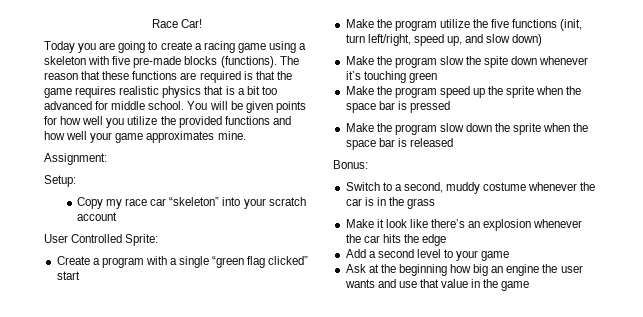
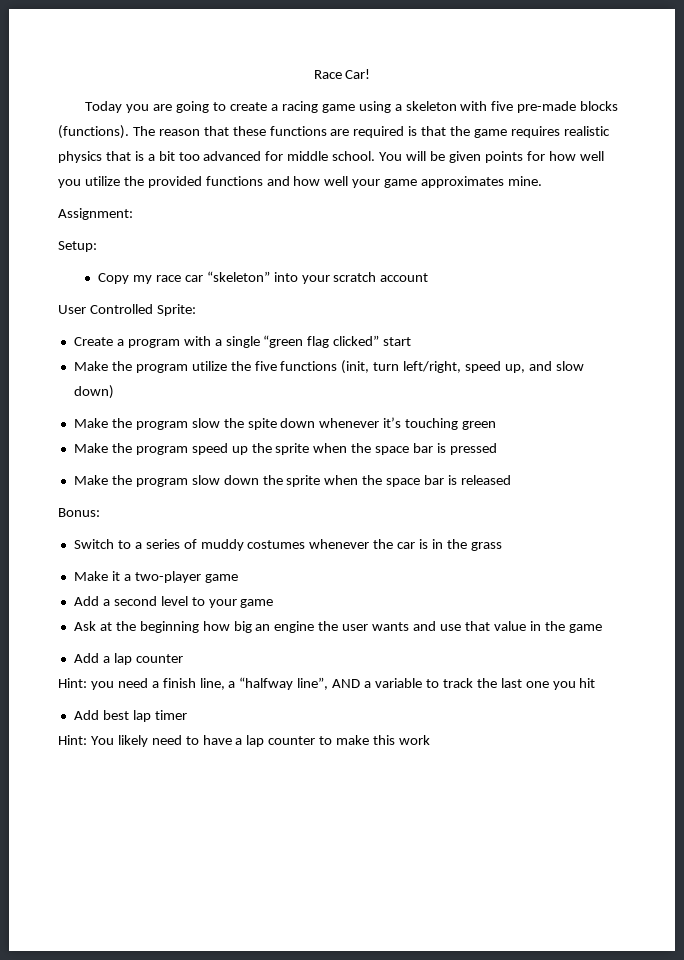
[403,182,527,194] second, muddy costume -> [145,539,306,551] series of muddy costumes
[385,219,583,231] [345,234,447,246] look like there’s an explosion whenever the car hits the edge -> [123,571,238,583] a two-player game
(530, 286) none -> [73,653,183,665] [58,677,596,690] [73,710,187,722] [58,735,430,747] // Add a lap counter // Hint: you need a finish line, a “halfway line”, AND a variable to track the last one you hit // Add best lap timer // Hint: You likely need to have a lap counter to make this work

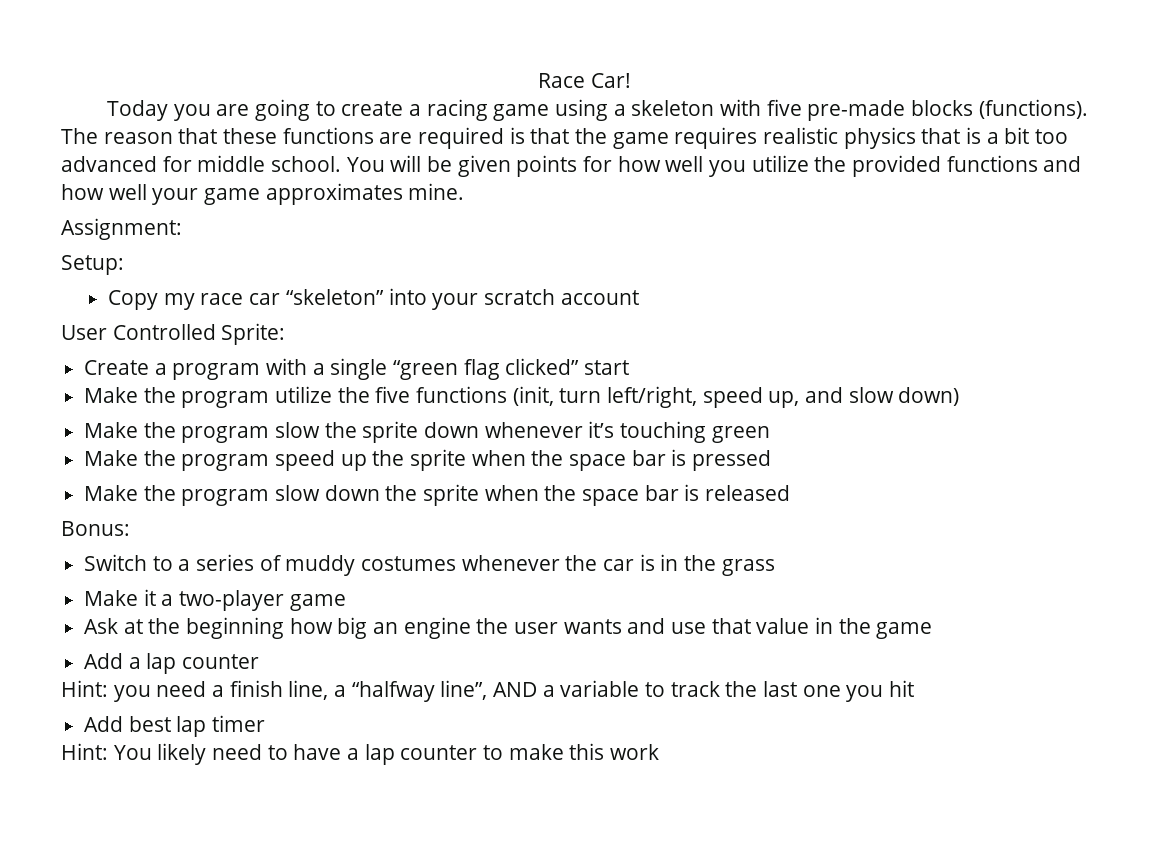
[247,418,277,430] spite -> [362,421,419,443] sprite
[73,596,274,608] // Add a second level to your game -> (346, 602) none

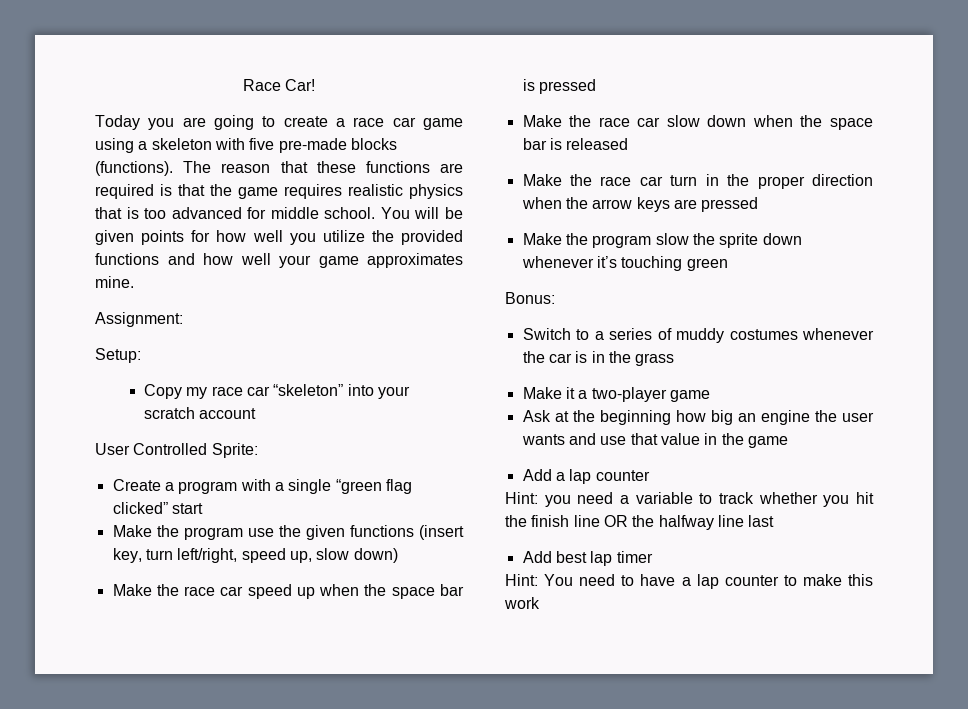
[426,99,488,121] racing -> [353,117,416,127] race car
[986,127,1030,144] a bit -> (139, 213) none
[275,386,554,406] utilize the five functions (init, -> [247,525,464,540] [112,548,142,563] use the given functions (insert key,
[805,387,844,403] and -> (312, 557) none
(960, 396) none -> [112,584,464,599] [522,79,596,94] [522,115,873,130] [522,138,629,150] [522,174,873,189] [521,197,759,212] // Make the race car speed up when the space bar is pressed // Make the race car slow down when the space bar is released // Make the race car turn in the proper direction when the arrow keys are pressed
[84,449,772,471] [84,484,791,506] // Make the program speed up the sprite when the space bar is pressed // Make the program slow down the sprite when the space bar is released -> (728, 264) none
[229,680,915,702] finish line, a “halfway line”, AND a variable to track the last one you hit -> [635,492,874,507] [505,515,775,530] variable to track whether you hit the finish line OR the halfway line last
[157,743,207,765] likely -> (574, 580) none

